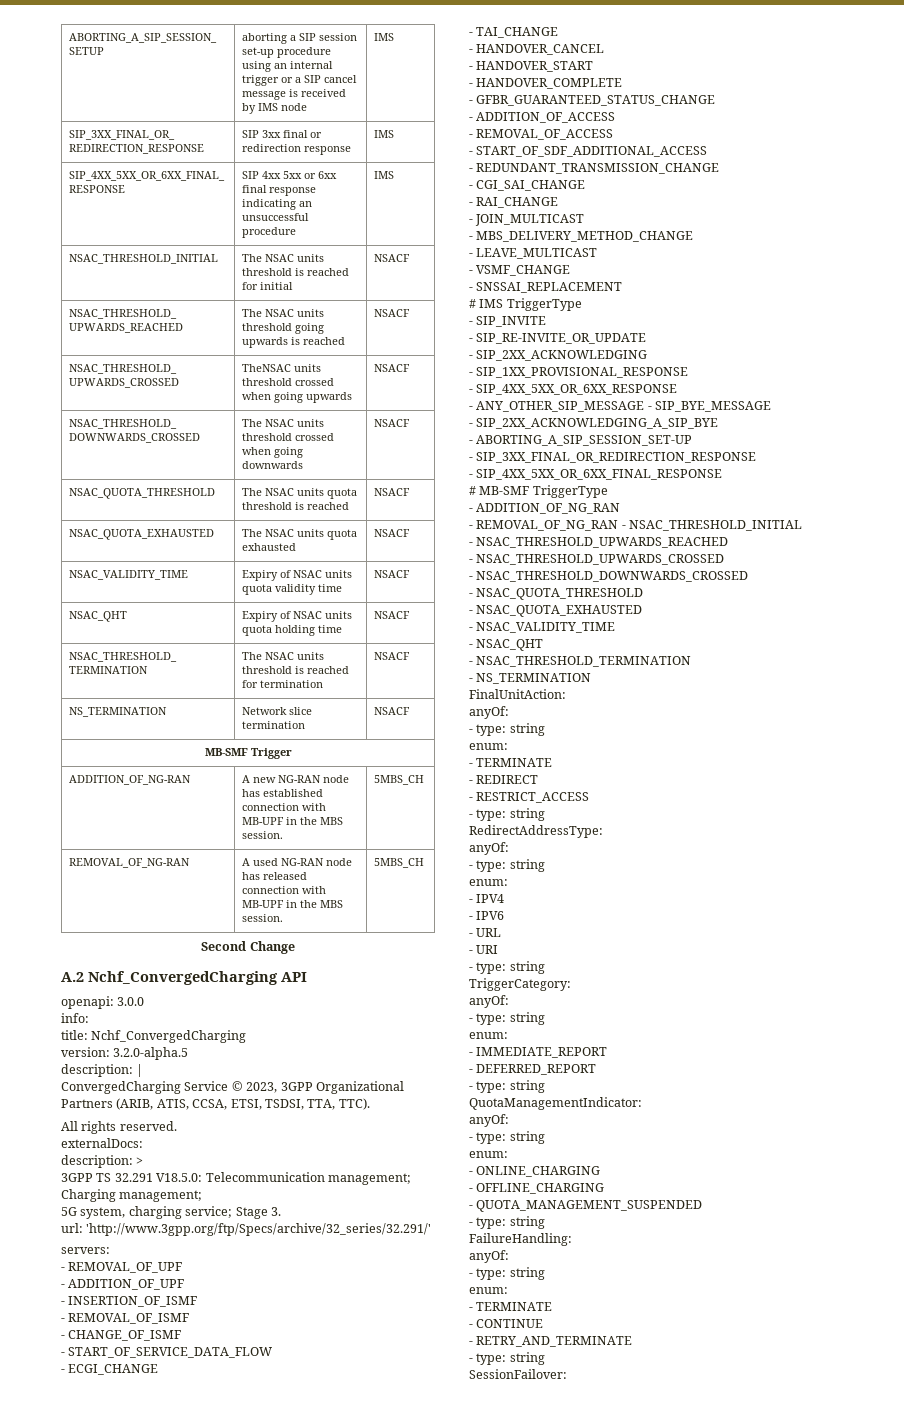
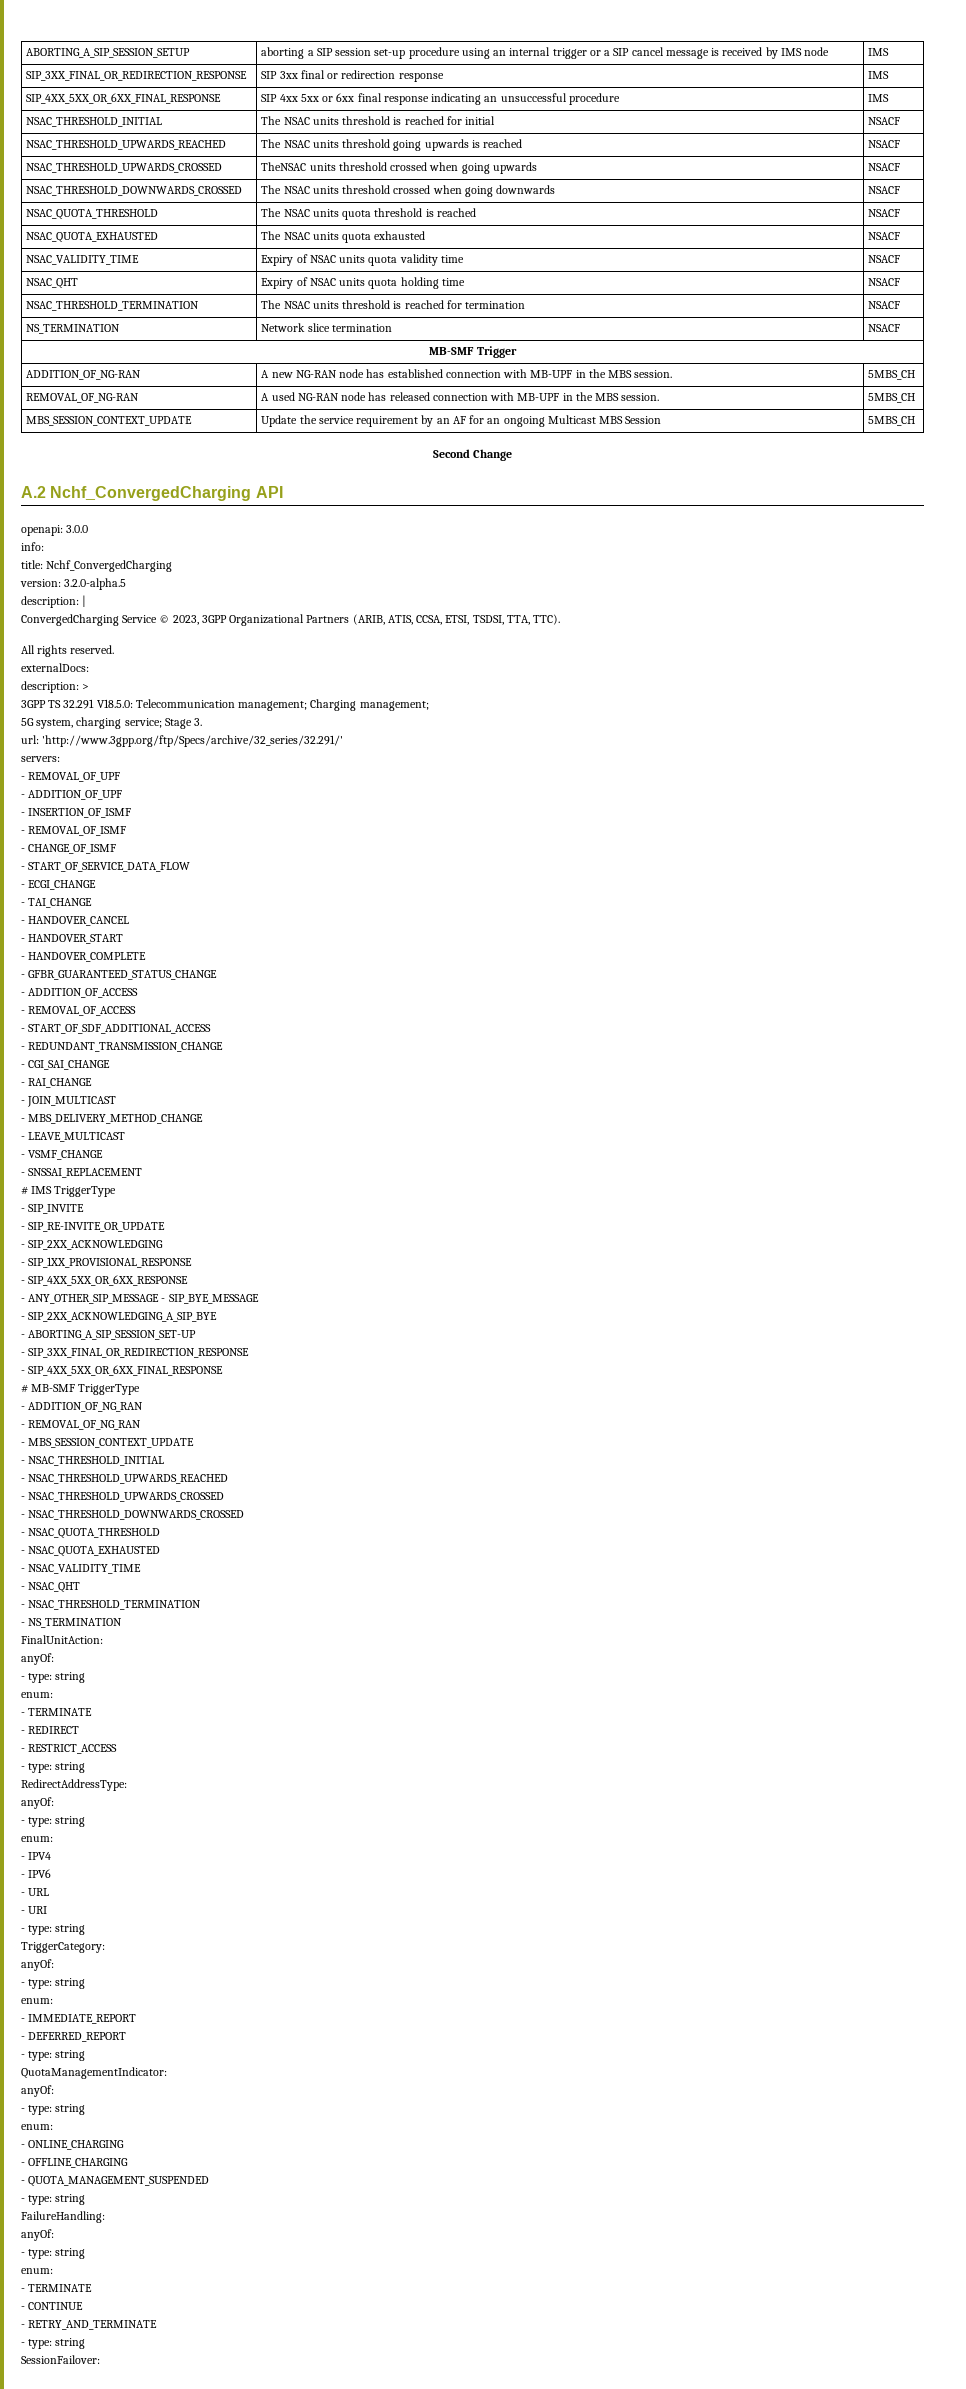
(425, 863) none -> [26,416,193,426] [261,415,662,427] [868,416,916,426] // MBS_SESSION_CONTEXT_UPDATE | Update the service requirement by an AF for an ongoing Multicast MBS Session | 5MBS_CH
(619, 525) none -> [21,1438,195,1448] // - MBS_SESSION_CONTEXT_UPDATE //

